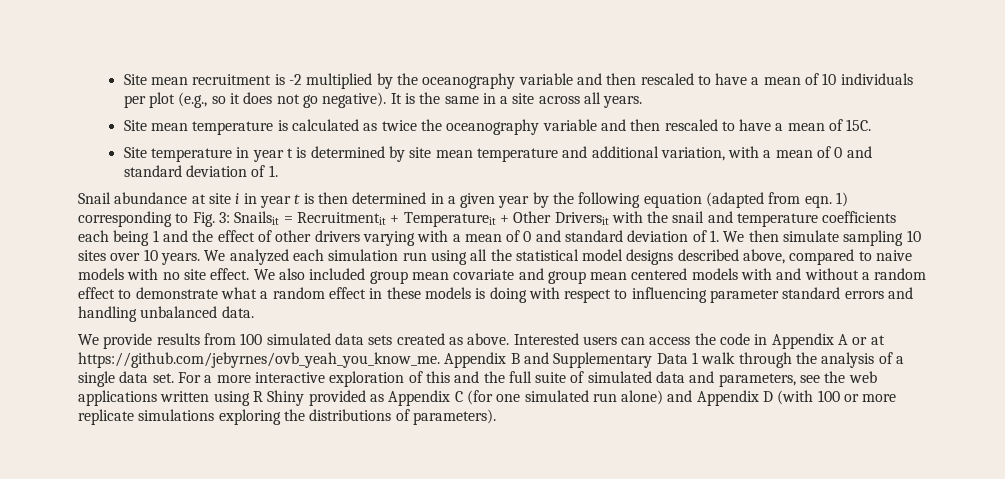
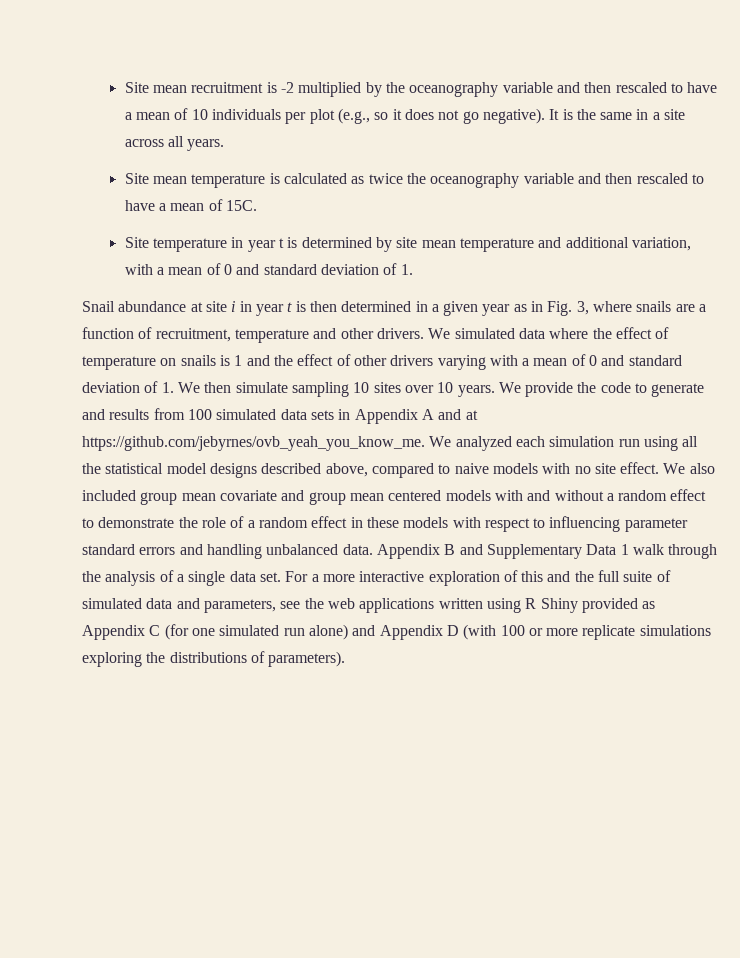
[532,192,849,208] [78,211,897,227] [78,230,150,246] by the following equation (adapted from eqn. 1) corresponding to Fig. 3: Snailsit = Recruitmentit + Temperatureit + Other Driversit with the snail and temperature coefficients each being -> [513,301,707,316] [82,327,670,343] [82,355,230,370] as in Fig. 3, where snails are a function of recruitment, temperature and other drivers. We simulated data where the effect of temperature on snails is
(226, 255) none -> [525,382,705,397] [82,408,478,424] [82,436,452,451] provide the code to generate and results from 100 simulated data sets in Appendix A and at https://github.com/jebyrnes/ovb_yeah_you_know_me. We
[220,287,257,299] what -> [178,516,245,528] the role of
[475,287,527,303] is doing -> (449, 522) none
[78,333,885,349] [78,352,440,368] // We provide results from 100 simulated data sets created as above. Interested users can access the code in Appendix A or at https://github.com/jebyrnes/ovb_yeah_you_know_me. -> (373, 549) none

